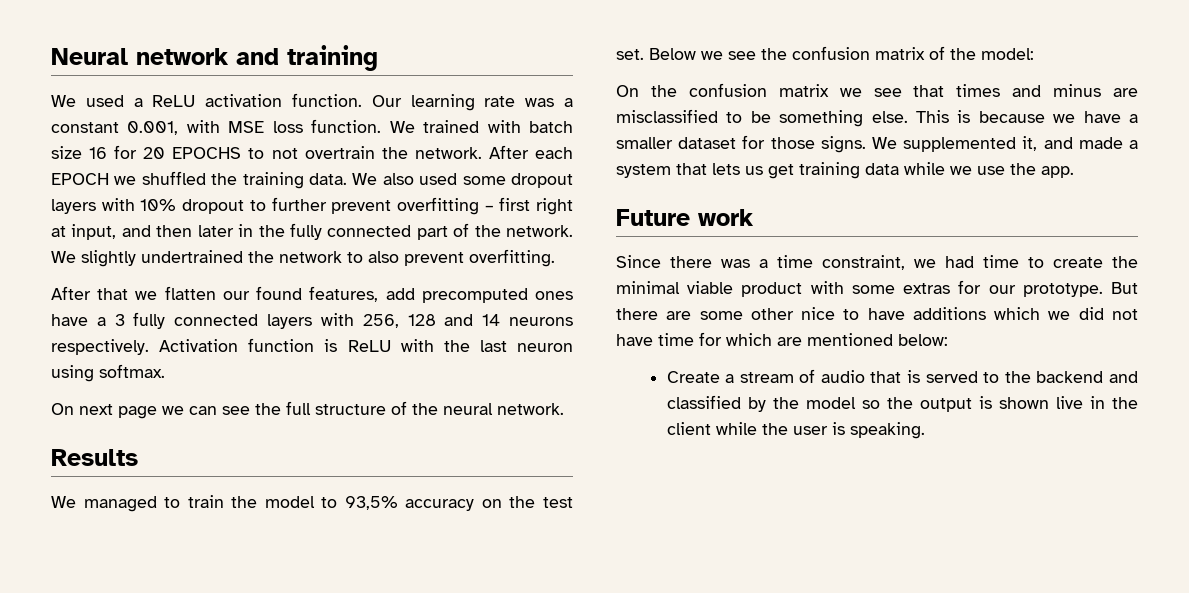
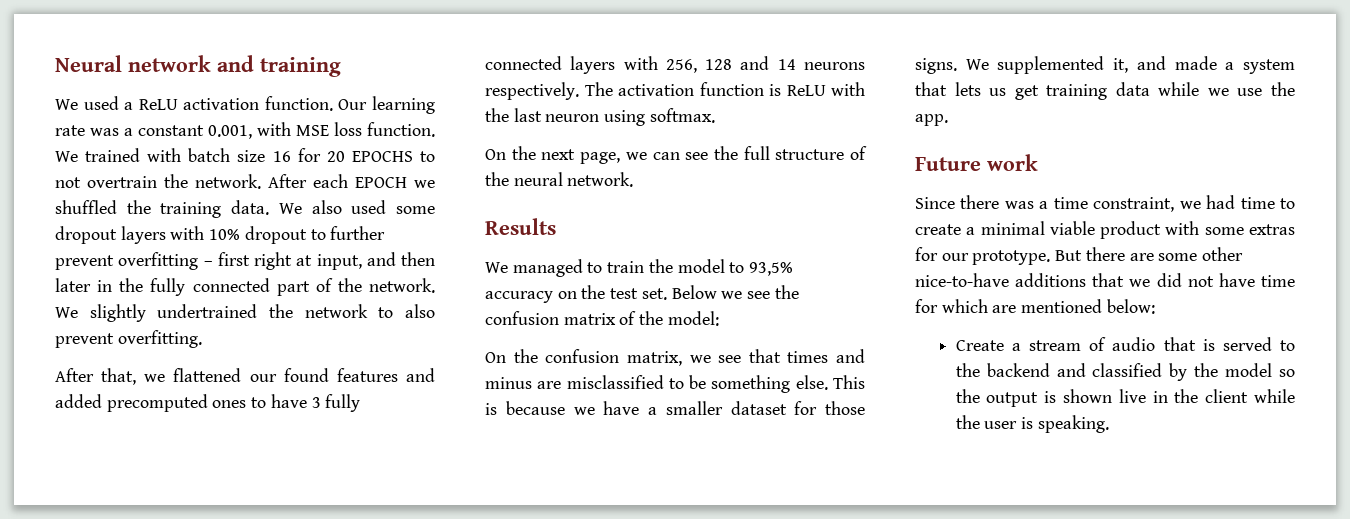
[97,286,573,303] [51,314,106,326] that we flatten our found features, add precomputed ones have a -> [101,368,435,385] [55,394,307,412] that, we flattened our found features and added precomputed ones to have
[159,339,239,352] Activation -> [584,82,694,96] The activation
[79,404,157,419] next page -> [511,146,621,164] the next page,
[778,84,829,97] matrix -> [626,351,682,366] matrix,
[1112,256,1138,268] the -> [966,227,976,235] a
[801,307,1041,320] nice to have additions which -> [915,273,1125,287] nice-to-have additions that

